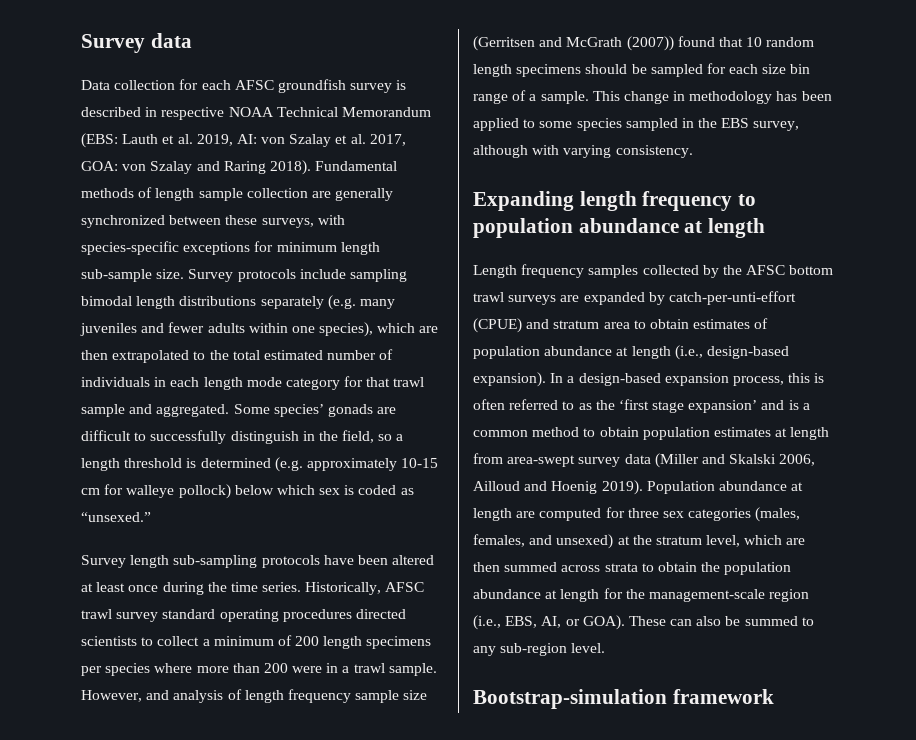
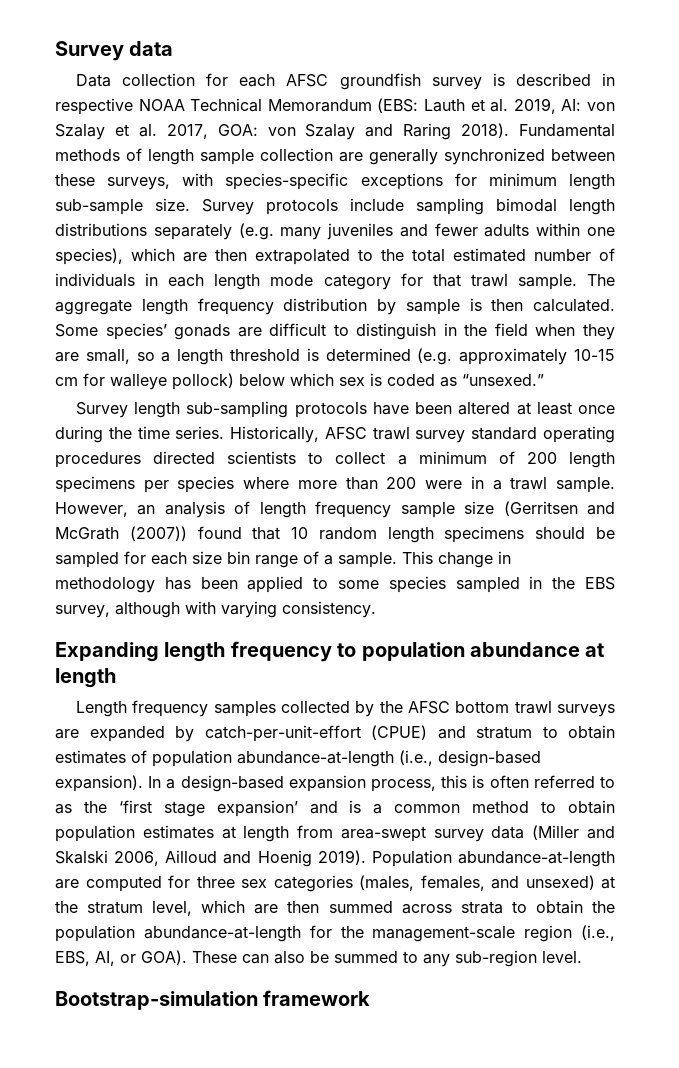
[81,404,230,417] sample and aggregated. -> [517,274,616,290] [55,298,615,315] sample. The aggregate length frequency distribution by sample is then calculated.
[150,430,227,444] successfully -> (349, 330) none
[342,430,375,443] field, -> [494,323,615,340] [55,349,130,364] field when they are small,
[146,690,170,700] and -> [137,505,156,515] an
[668,291,796,305] catch-per-unti-effort -> [204,725,361,742] catch-per-unit-effort
[603,322,630,329] area -> (532, 732) none
[544,346,671,359] abundance at length -> [237,751,394,767] abundance-at-length
[718,481,804,491] [473,508,512,521] abundance at length -> [458,851,615,867] abundance-at-length
[473,589,600,602] abundance at length -> [143,926,301,942] abundance-at-length

